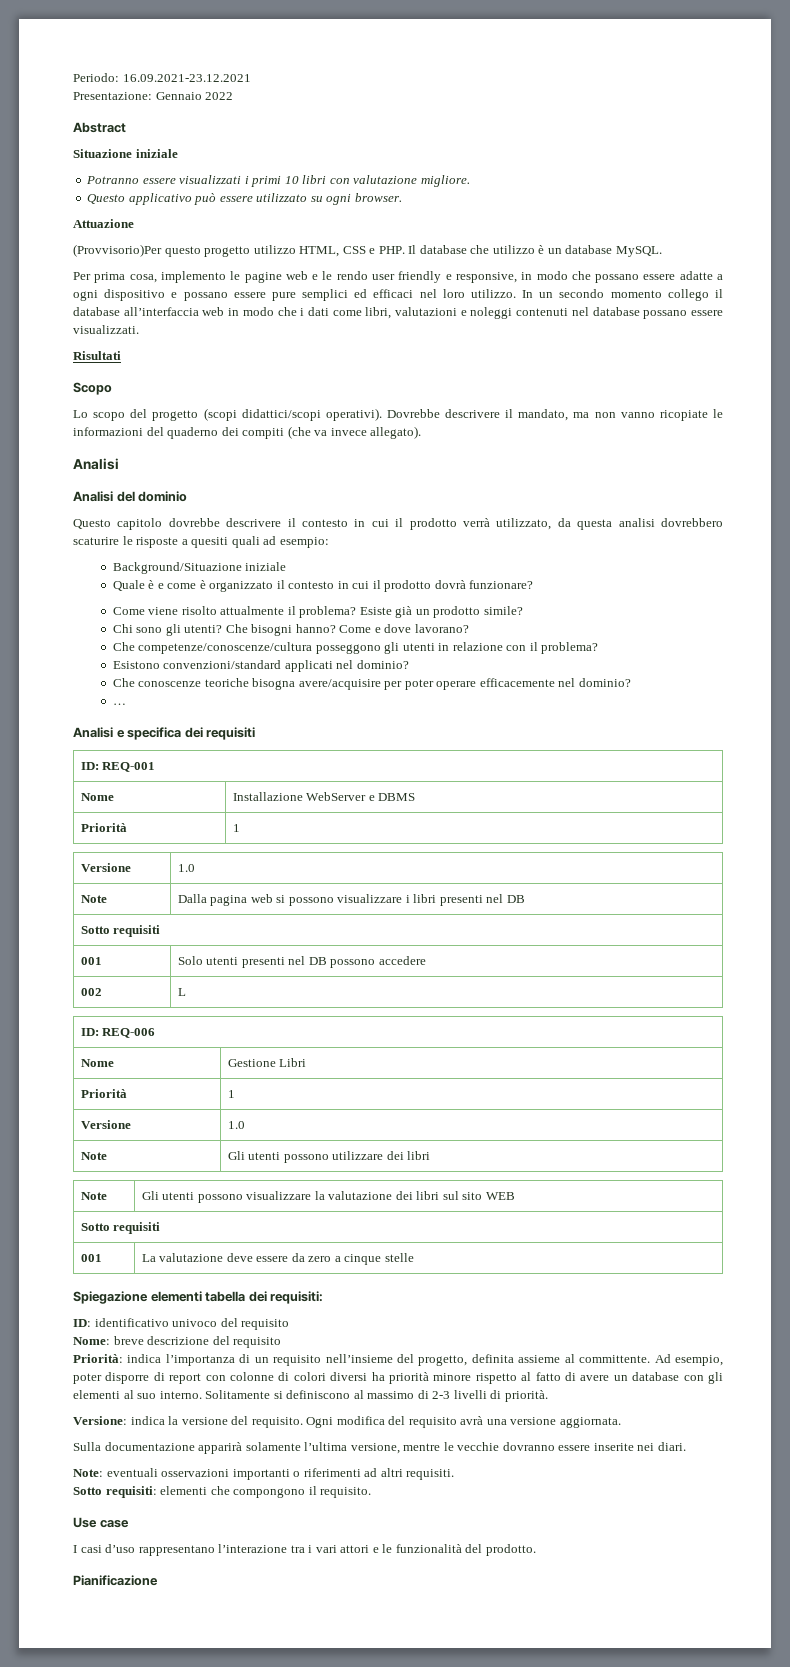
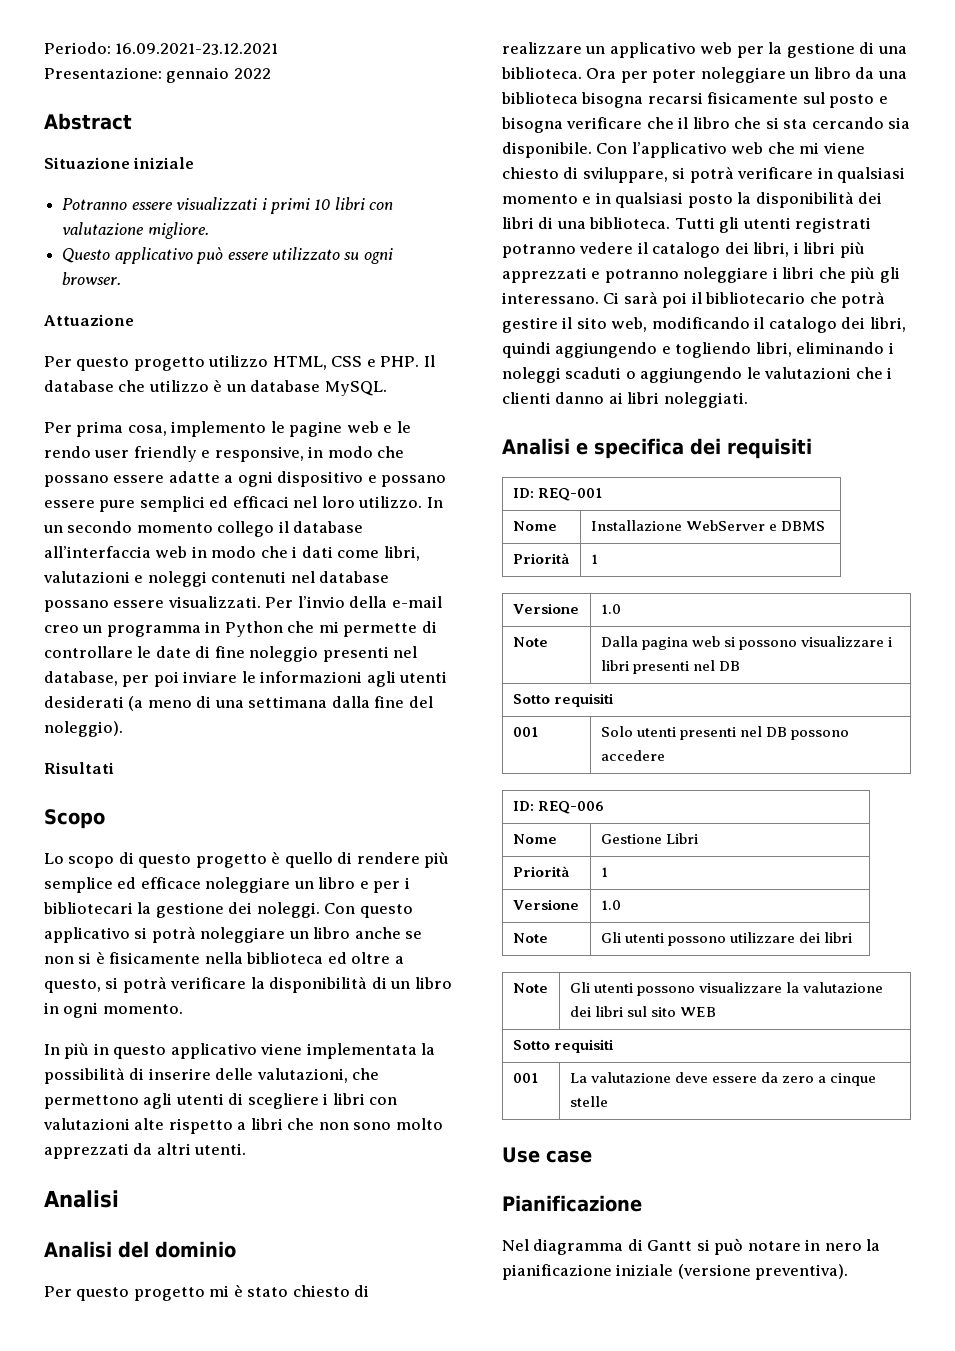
[155,92,202,100] Gennaio -> [166,67,230,83] gennaio
[73,244,162,257] (Provvisorio)Per -> [44,356,72,367] Per
[73,351,121,360] [73,382,112,395] [73,408,723,421] [73,426,422,439] [73,458,119,470] [73,491,188,502] [73,518,723,530] [73,536,329,548] [112,562,287,574] [112,580,534,592] [112,606,523,618] [112,624,469,636] [112,642,599,654] [112,660,409,672] [112,678,631,690] [112,703,126,705] // Risultati // Scopo // Lo scopo del progetto (scopi didattici/scopi operativi). Dovrebbe descrivere il mandato, ma non vanno ricopiate le informazioni del quaderno dei compiti (che va invece allegato). // Analisi // Analisi del dominio // Questo capitolo dovrebbe descrivere il contesto in cui il prodotto verrà utilizzato, da questa analisi dovrebbero scaturire le risposte a quesiti quali ad esempio: // Background/Situazione iniziale // Quale è e come è organizzato il contesto in cui il prodotto dovrà funzionare? // Come viene risolto attualmente il problema? Esiste già un prodotto simile? // Chi sono gli utenti? Che bisogni hanno? Come e dove lavorano? // Che competenze/conoscenze/cultura posseggono gli utenti in relazione con il problema? // Esistono convenzioni/standard applicati nel dominio? // Che conoscenze teoriche bisogna avere/acquisire per poter operare efficacemente nel dominio? // … -> [265,596,442,608] [44,621,437,637] [44,646,418,662] [44,671,448,687] [44,696,433,711] [44,721,123,737] [44,762,114,774] [44,809,105,829] [44,851,450,868] [44,877,410,893] [43,902,413,918] [44,926,423,943] [44,951,404,964] [44,976,452,993] [44,1002,183,1018] [44,1043,436,1059] [44,1067,380,1084] [44,1093,398,1109] [43,1118,443,1134] [44,1143,247,1159] [44,1190,119,1208] [44,1241,236,1258] [44,1284,370,1301] [502,42,907,58] [501,67,907,83] [501,92,888,108] [501,117,911,133] [502,142,865,158] [502,166,906,183] [502,191,883,208] [502,217,872,233] [502,242,865,258] [502,267,900,283] [502,291,886,308] [502,317,906,333] [502,342,894,358] [502,367,893,383] [502,392,748,408] Per l’invio della e-mail creo un programma in Python che mi permette di controllare le date di fine noleggio presenti nel database, per poi inviare le informazioni agli utenti desiderati (a meno di una settimana dalla fine del noleggio). // Risultati // Scopo // Lo scopo di questo progetto è quello di rendere più semplice ed efficace noleggiare un libro e per i bibliotecari la gestione dei noleggi. Con questo applicativo si potrà noleggiare un libro anche se non si è fisicamente nella biblioteca ed oltre a questo, si potrà verificare la disponibilità di un libro in ogni momento. // In più in questo applicativo viene implementata la possibilità di inserire delle valutazioni, che permettono agli utenti di scegliere i libri con valutazioni alte rispetto a libri che non sono molto apprezzati da altri utenti. // Analisi // Analisi del dominio // Per questo progetto mi è stato chiesto di realizzare un applicativo web per la gestione di una biblioteca. Ora per poter noleggiare un libro da una biblioteca bisogna recarsi fisicamente sul posto e bisogna verificare che il libro che si sta cercando sia disponibile. Con l’applicativo web che mi viene chiesto di sviluppare, si potrà verificare in qualsiasi momento e in qualsiasi posto la disponibilità dei libri di una biblioteca. Tutti gli utenti registrati potranno vedere il catalogo dei libri, i libri più apprezzati e potranno noleggiare i libri che più gli interessano. Ci sarà poi il bibliotecario che potrà gestire il sito web, modificando il catalogo dei libri, quindi aggiungendo e togliendo libri, eliminando i noleggi scaduti o aggiungendo le valutazioni che i clienti danno ai libri noleggiati.
[80,988,102,996] [177,988,186,996] // 002 | L -> (665, 755) none
[73,1291,324,1304] [73,1318,290,1330] [73,1336,282,1348] [73,1354,724,1366] [73,1372,723,1384] [73,1390,548,1402] [73,1416,621,1428] [73,1442,686,1454] [73,1468,455,1480] [73,1486,372,1498] [73,1517,129,1528] [73,1544,536,1556] [73,1575,158,1586] Spiegazione elementi tabella dei requisiti: // ID: identificativo univoco del requisito // Nome: breve descrizione del requisito // Priorità: indica l’importanza di un requisito nell’insieme del progetto, definita assieme al committente. Ad esempio, poter disporre di report con colonne di colori diversi ha priorità minore rispetto al fatto di avere un database con gli elementi al suo interno. Solitamente si definiscono al massimo di 2-3 livelli di priorità. // Versione: indica la versione del requisito. Ogni modifica del requisito avrà una versione aggiornata. // Sulla documentazione apparirà solamente l’ultima versione, mentre le vecchie dovranno essere inserite nei diari. // Note: eventuali osservazioni importanti o riferimenti ad altri requisiti. // Sotto requisiti: elementi che compongono il requisito. // Use case // I casi d’uso rappresentano l’interazione tra i vari attori e le funzionalità del prodotto. // Pianificazione -> [502,1147,592,1163] [502,1195,642,1212] [502,1238,881,1255] [502,1264,849,1280] Use case // Pianificazione // Nel diagramma di Gantt si può notare in nero la pianificazione iniziale (versione preventiva).

